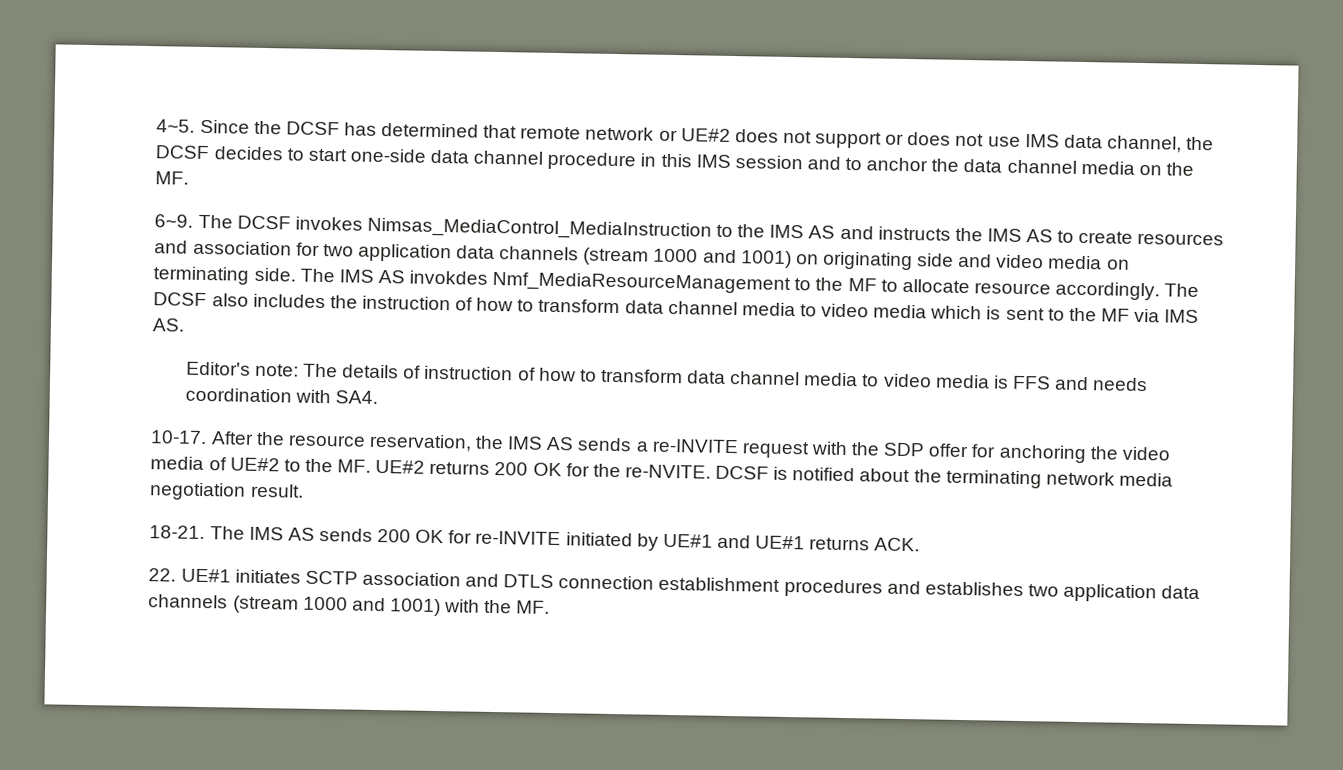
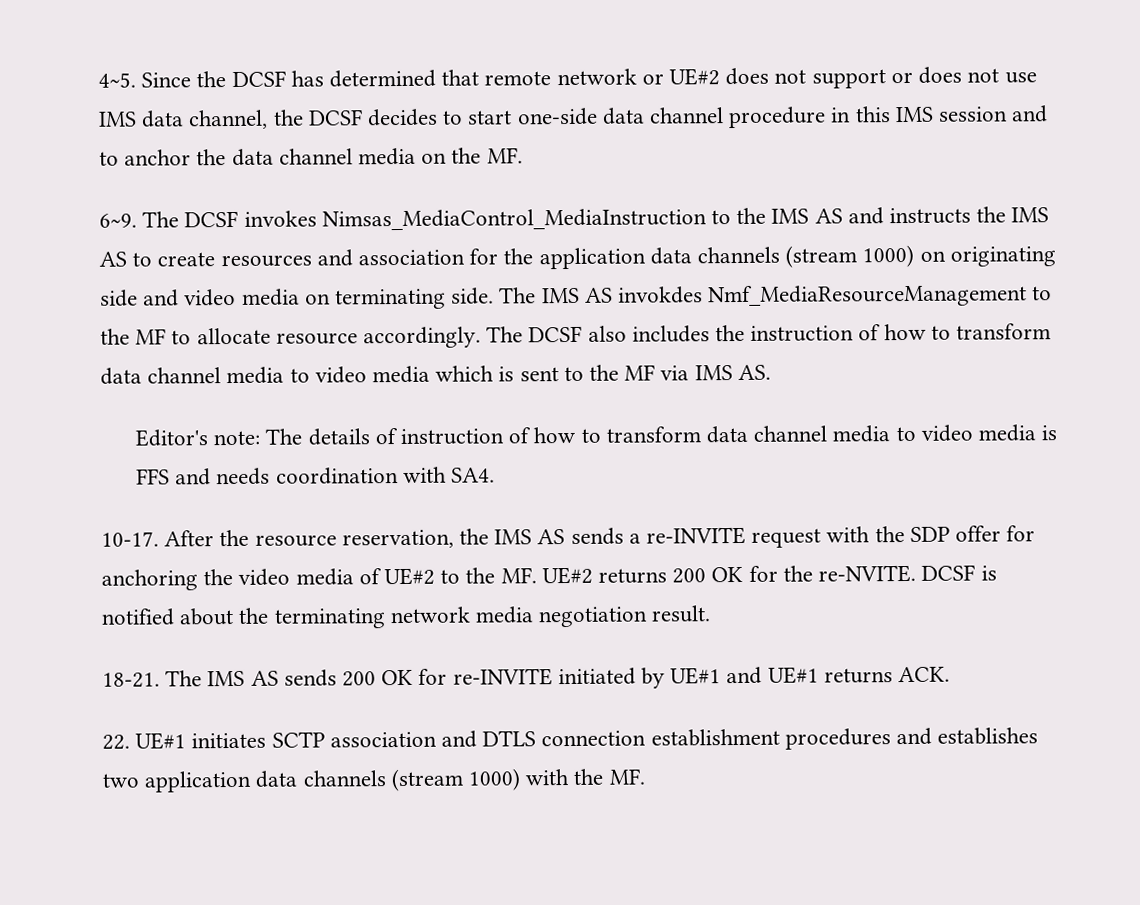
[322,243,792,269] two application data channels (stream 1000 and 1001) -> [503,244,915,270] the application data channels (stream 1000)
[302,596,441,617] 1000 and 1001) -> [468,768,522,791] 1000)

